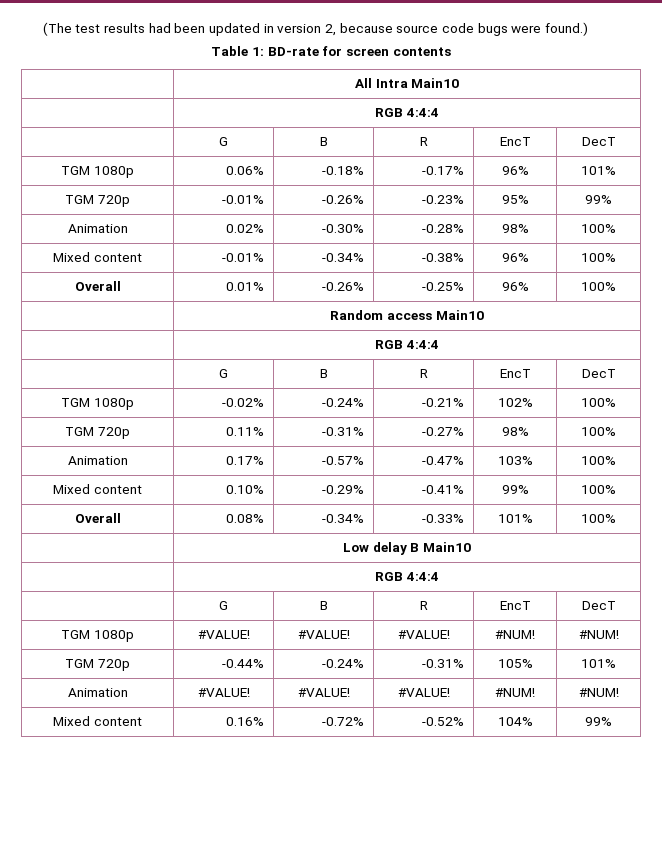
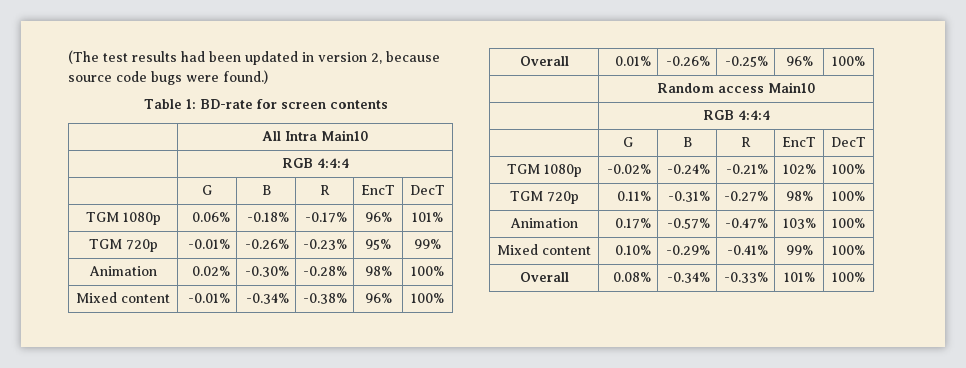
[343,542,471,555] [375,572,439,581] [219,601,228,610] [319,601,328,610] [419,601,428,610] [499,601,531,610] [581,601,616,610] [61,630,134,642] [197,630,250,639] [297,630,350,639] [397,630,450,639] [495,630,535,639] [578,630,619,639] [65,659,130,671] [222,659,265,668] [322,659,365,668] [422,659,465,668] [497,659,533,668] [581,659,616,668] [67,688,128,697] [197,688,250,697] [297,688,350,697] [397,688,450,697] [495,688,535,697] [578,688,619,697] [53,716,142,726] [226,717,265,726] [322,717,365,726] [422,717,465,726] [497,717,533,726] [585,717,612,726] // | Low delay B Main10 // | RGB 4:4:4 // | G | B | R | EncT | DecT // TGM 1080p | #VALUE! | #VALUE! | #VALUE! | #NUM! | #NUM! // TGM 720p | -0.44% | -0.24% | -0.31% | 105% | 101% // Animation | #VALUE! | #VALUE! | #VALUE! | #NUM! | #NUM! // Mixed content | 0.16% | -0.72% | -0.52% | 104% | 99% -> (865, 277) none

